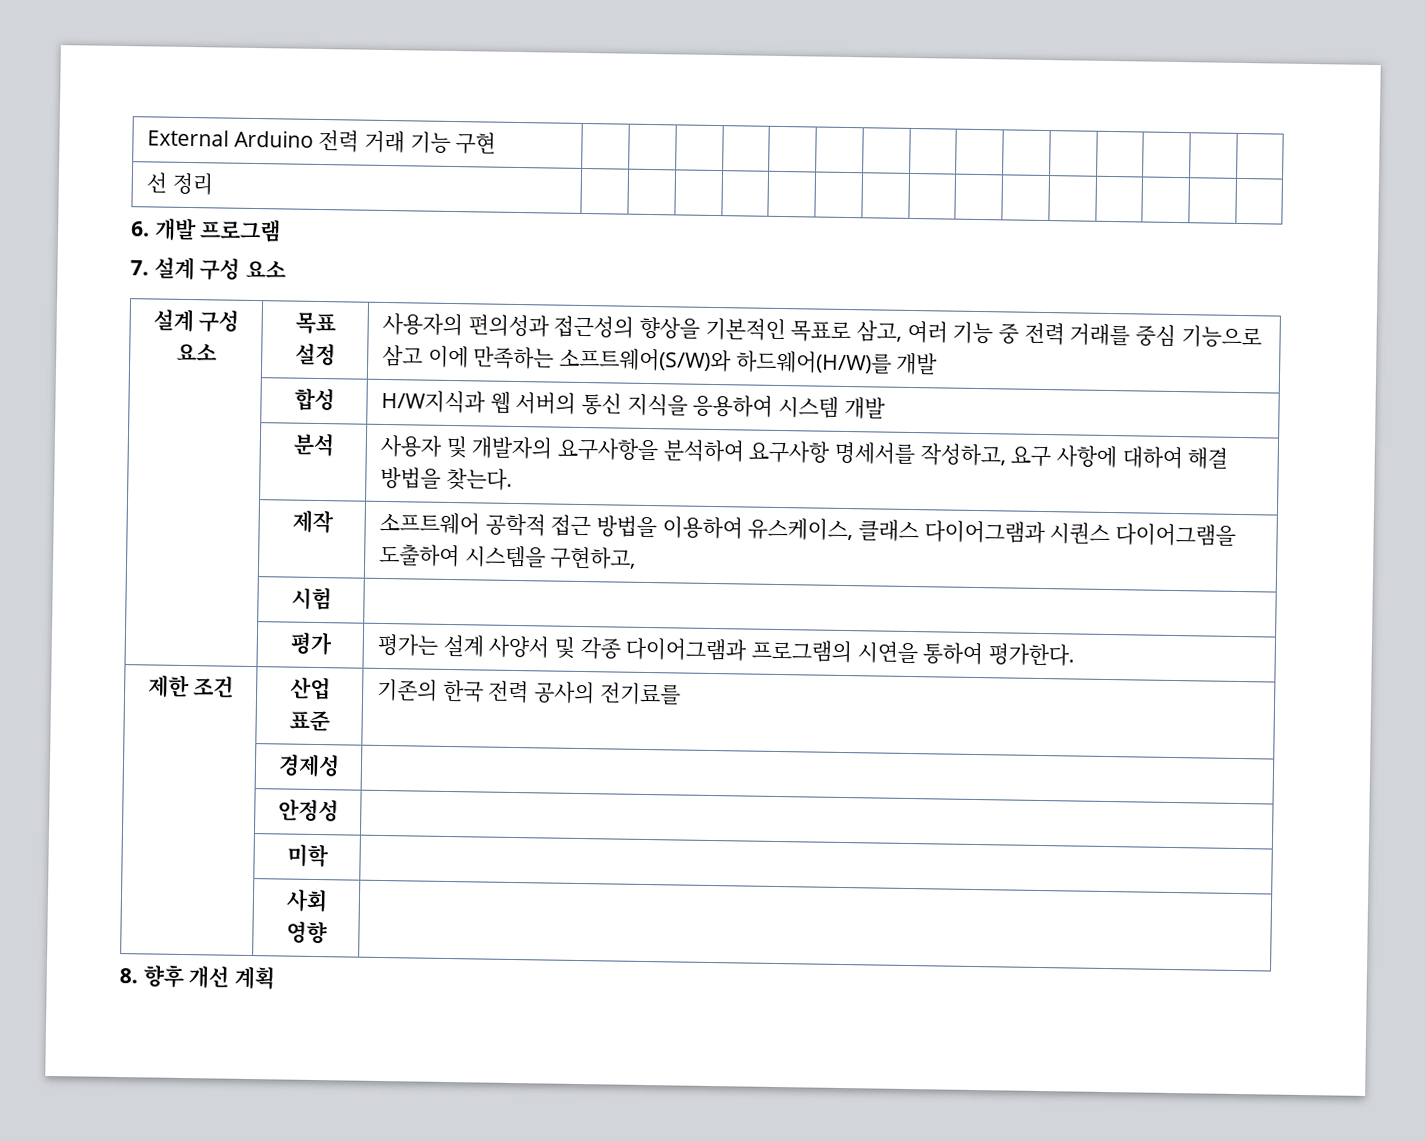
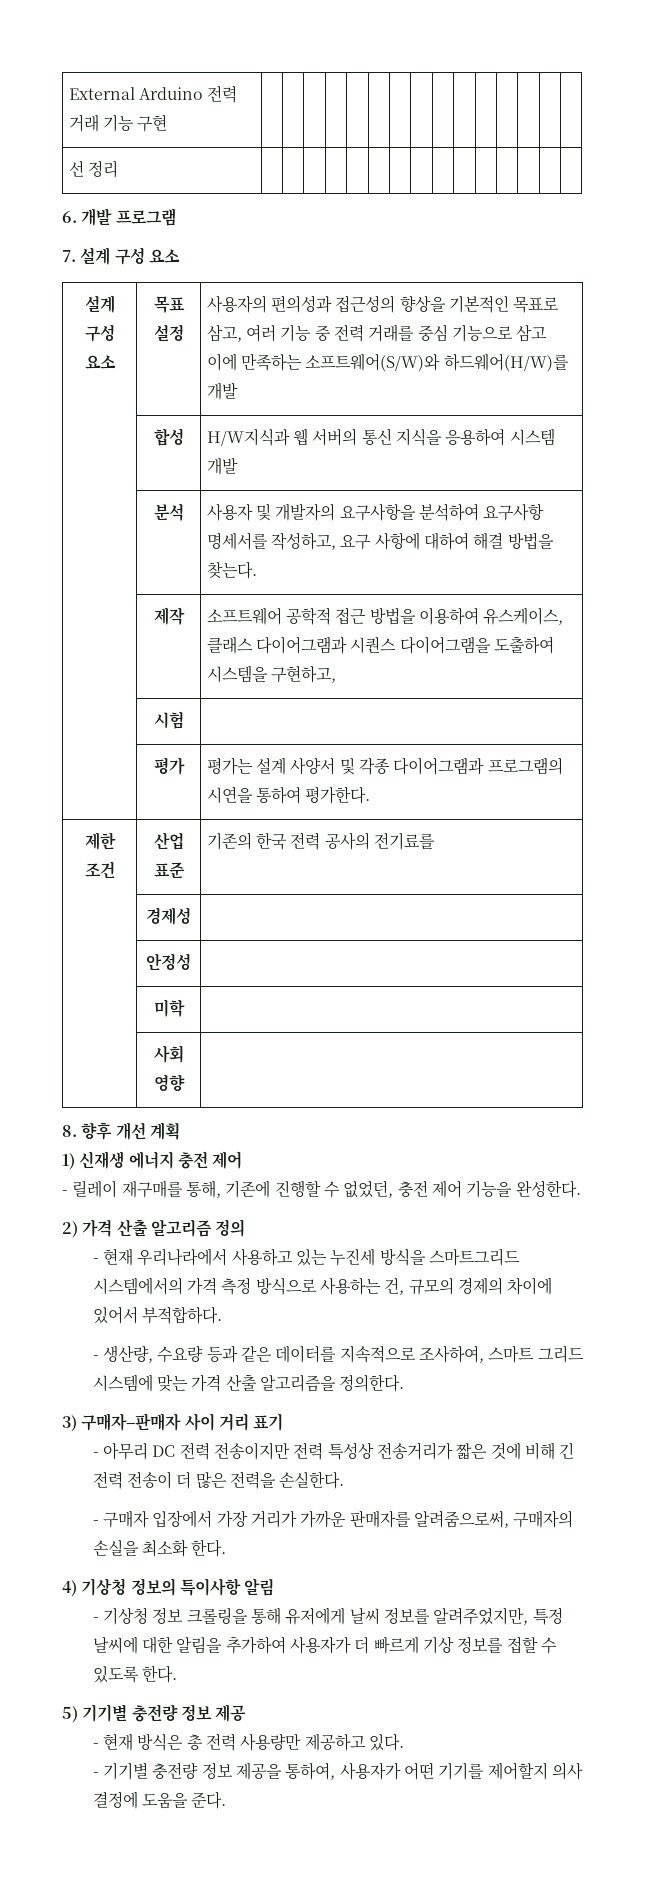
(276, 977) none -> [62,1151,243,1170] [62,1180,581,1198] [62,1219,246,1238] [92,1248,521,1266] [92,1277,553,1295] [92,1306,223,1324] [92,1345,584,1363] [92,1374,405,1392] [62,1413,284,1432] [92,1442,575,1460] [92,1471,345,1489] [92,1510,574,1528] [92,1539,227,1557] [62,1578,275,1597] [92,1607,563,1625] [92,1636,558,1654] [92,1665,178,1683] [62,1704,247,1723] [92,1733,405,1751] [92,1762,584,1780] [92,1791,227,1809] // 1) 신재생 에너지 충전 제어 // - 릴레이 재구매를 통해, 기존에 진행할 수 없었던, 충전 제어 기능을 완성한다. // 2) 가격 산출 알고리즘 정의 // - 현재 우리나라에서 사용하고 있는 누진세 방식을 스마트그리드 시스템에서의 가격 측정 방식으로 사용하는 건, 규모의 경제의 차이에 있어서 부적합하다. // - 생산량, 수요량 등과 같은 데이터를 지속적으로 조사하여, 스마트 그리드 시스템에 맞는 가격 산출 알고리즘을 정의한다. // 3) 구매자–판매자 사이 거리 표기 // - 아무리 DC 전력 전송이지만 전력 특성상 전송거리가 짧은 것에 비해 긴 전력 전송이 더 많은 전력을 손실한다. // - 구매자 입장에서 가장 거리가 가까운 판매자를 알려줌으로써, 구매자의 손실을 최소화 한다. // 4) 기상청 정보의 특이사항 알림 // - 기상청 정보 크롤링을 통해 유저에게 날씨 정보를 알려주었지만, 특정 날씨에 대한 알림을 추가하여 사용자가 더 빠르게 기상 정보를 접할 수 있도록 한다. // 5) 기기별 충전량 정보 제공 // - 현재 방식은 총 전력 사용량만 제공하고 있다. // - 기기별 충전량 정보 제공을 통하여, 사용자가 어떤 기기를 제어할지 의사 결정에 도움을 준다.

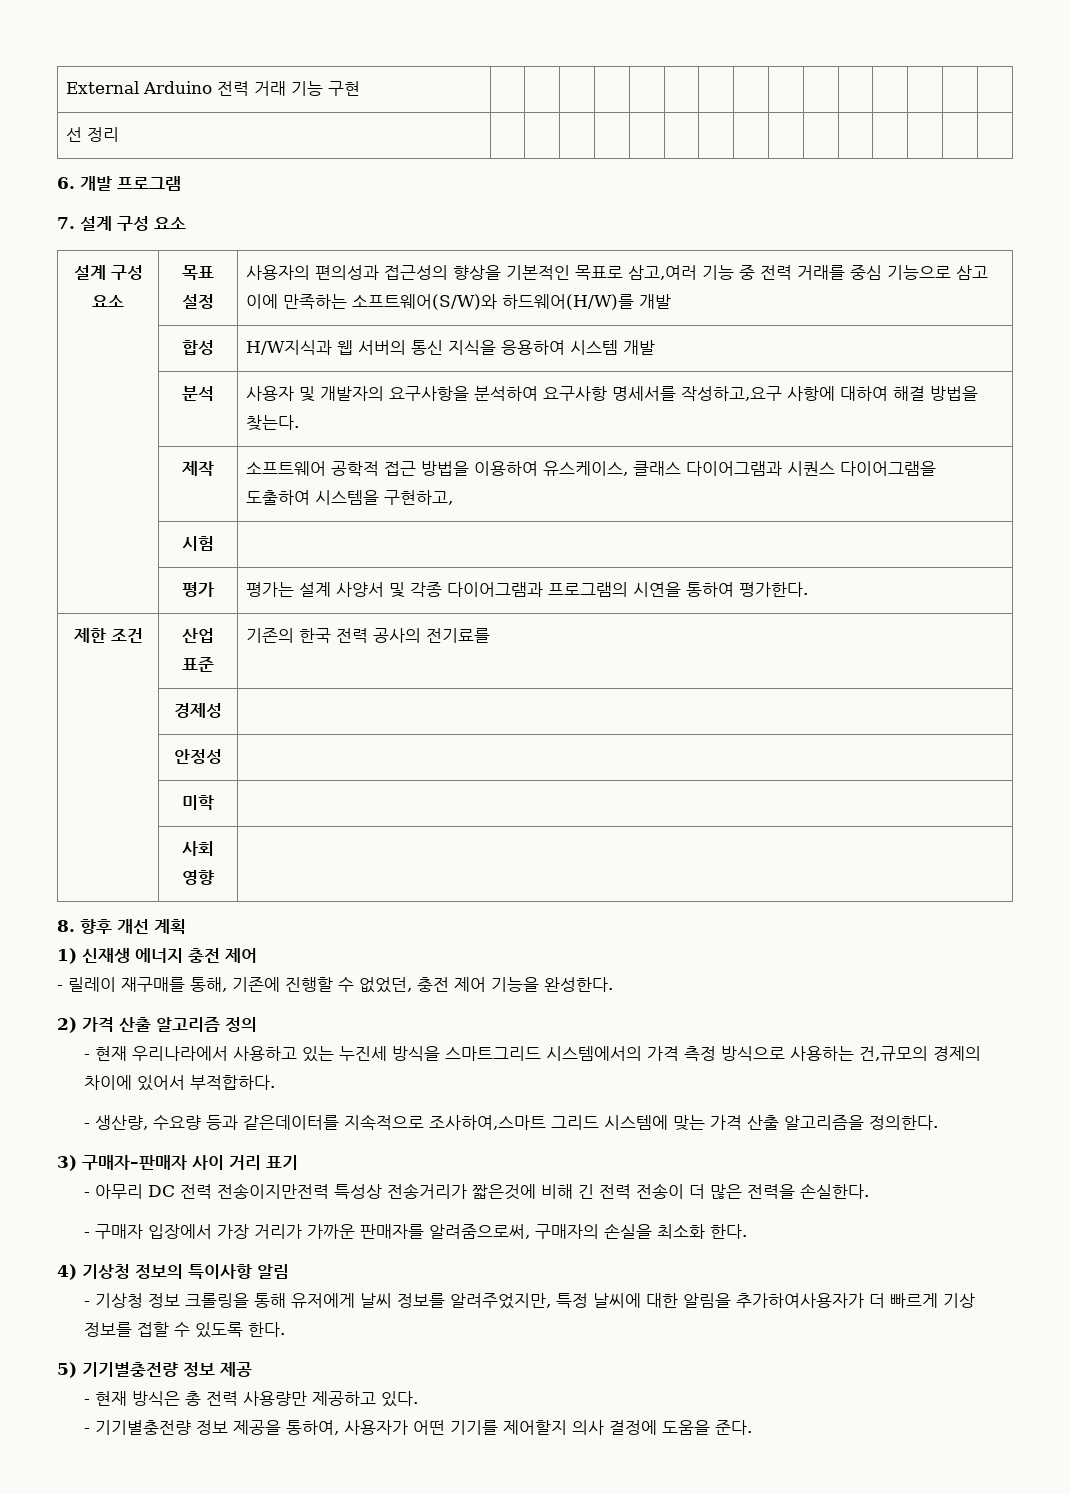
[206,324,277,342] 삼고, 여러 -> [627,265,697,280] 삼고,여러
[271,532,372,550] 작성하고, 요구 -> [680,386,782,401] 작성하고,요구
[384,1277,454,1295] 건, 규모의 -> [858,1046,928,1061] 건,규모의
[241,1345,535,1363] 같은 데이터를 지속적으로 조사하여, 스마트 -> [242,1114,546,1130] 같은데이터를 지속적으로 조사하여,스마트
[214,1442,521,1460] 전송이지만 전력 특성상 전송거리가 짧은 것에 -> [216,1183,536,1200] 전송이지만전력 특성상 전송거리가 짧은것에
[225,1636,352,1654] 추가하여 사용자가 -> [735,1293,864,1308] 추가하여사용자가
[82,1704,178,1722] 기기별 충전량 -> [82,1362,178,1377] 기기별충전량
[103,1762,199,1780] 기기별 충전량 -> [94,1420,191,1435] 기기별충전량

